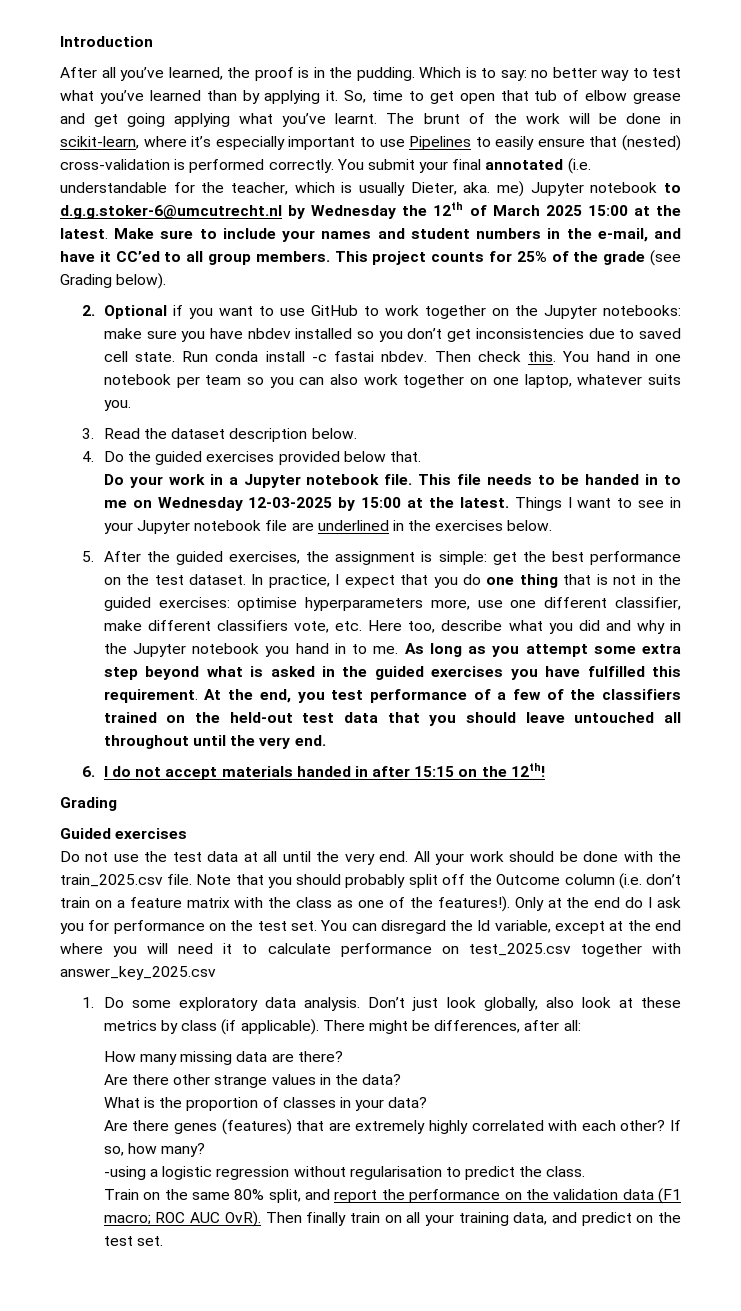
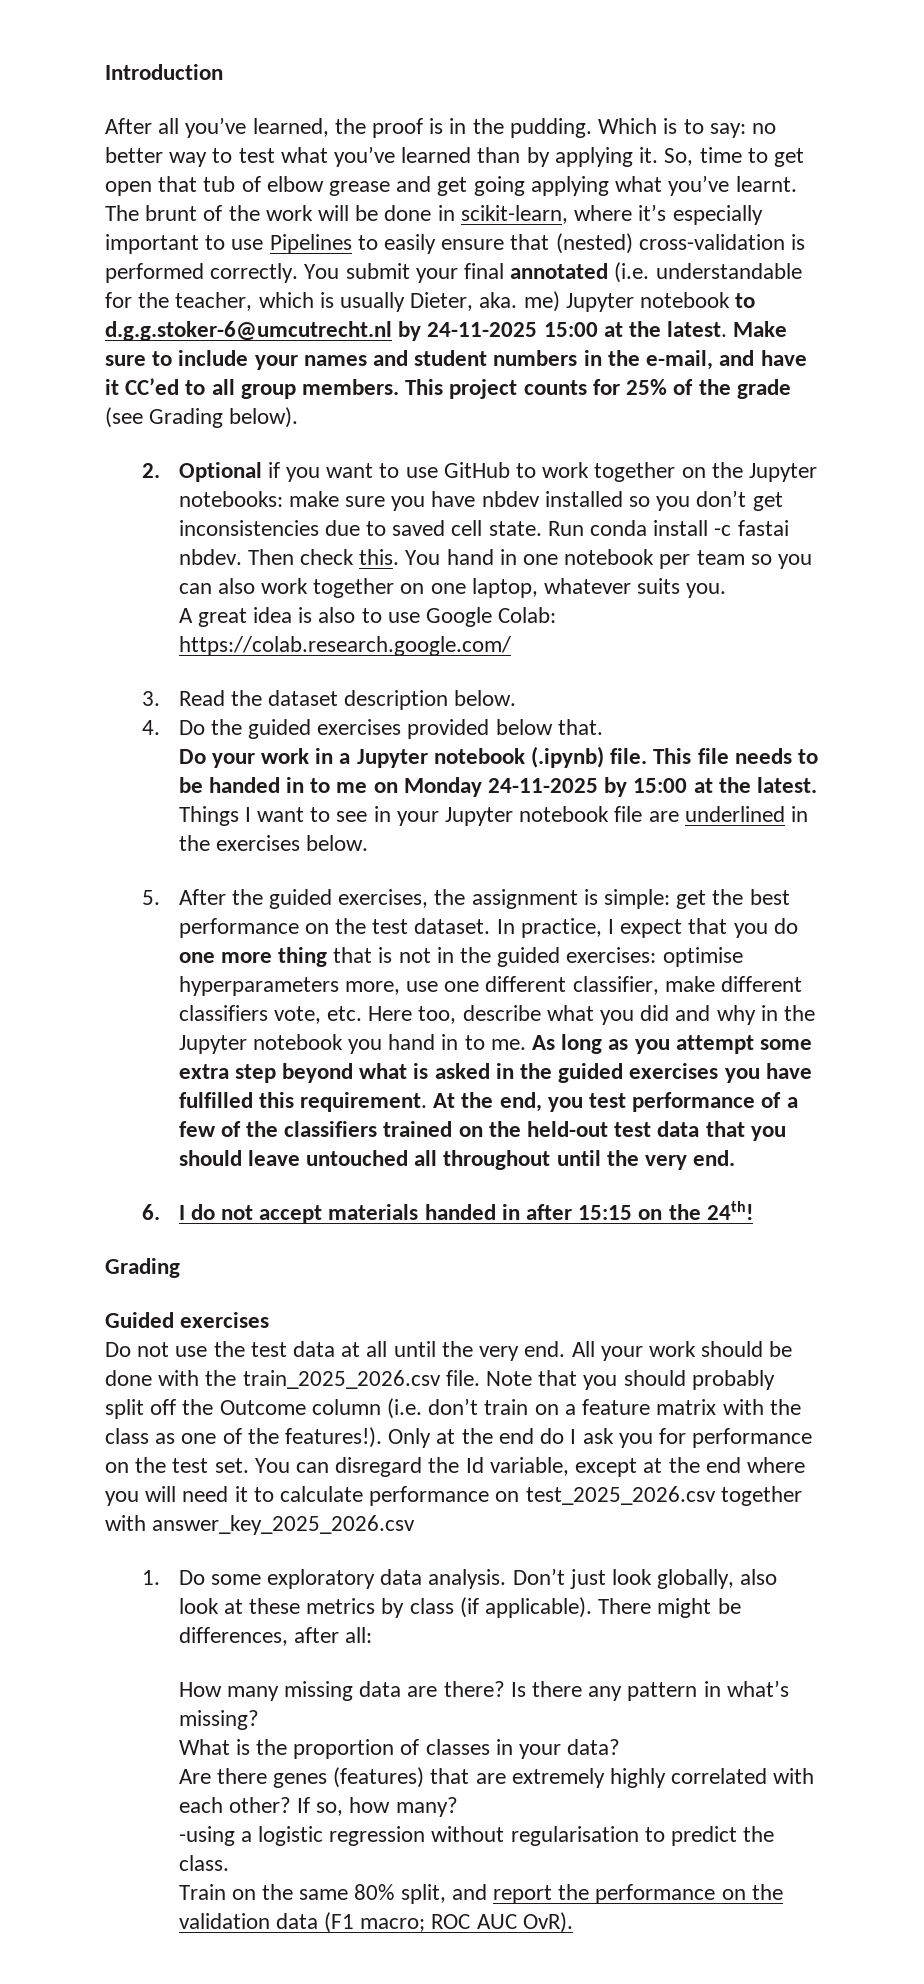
[311,202,582,219] Wednesday the 12th of March 2025 -> [427,322,538,337] 24-11-2025
(131, 405) none -> [178,607,557,627] [178,636,511,656] // A great idea is also to use Google Colab: https://colab.research.google.com/
(380, 479) none -> [530,746,604,768] (.ipynb)
[157,497,333,511] Wednesday 12-03-2025 -> [403,777,598,797] Monday 24-11-2025
(515, 581) none -> [220,952,272,963] more
[510,763,545,777] 12th! -> [706,1201,753,1220] 24th!
[60,874,163,887] train_2025.csv -> [242,1370,441,1389] train_2025_2026.csv
[468,943,571,956] test_2025.csv -> [525,1486,716,1505] test_2025_2026.csv
[60,966,216,980] answer_key_2025.csv -> [152,1515,416,1535] answer_key_2025_2026.csv
[103,1074,402,1088] // Are there other strange values in the data? -> [510,1680,789,1701] [178,1710,259,1730] Is there any pattern in what’s missing?
[265,1212,681,1226] [103,1236,163,1246] Then finally train on all your training data, and predict on the test set. -> (573, 1922) none

